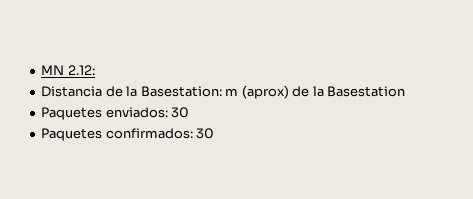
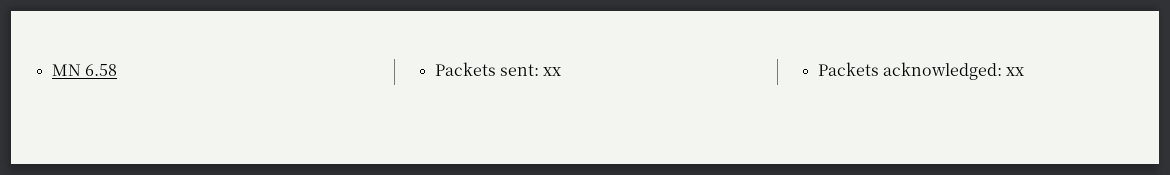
[67,65,95,75] [41,85,406,99] [41,107,190,120] [41,128,215,141] 2.12: // Distancia de la Basestation: m (aprox) de la Basestation // Paquetes enviados: 30 // Paquetes confirmados: 30 -> [84,64,117,76] [434,62,562,76] [817,62,1025,80] 6.58 // Packets sent: xx // Packets acknowledged: xx

